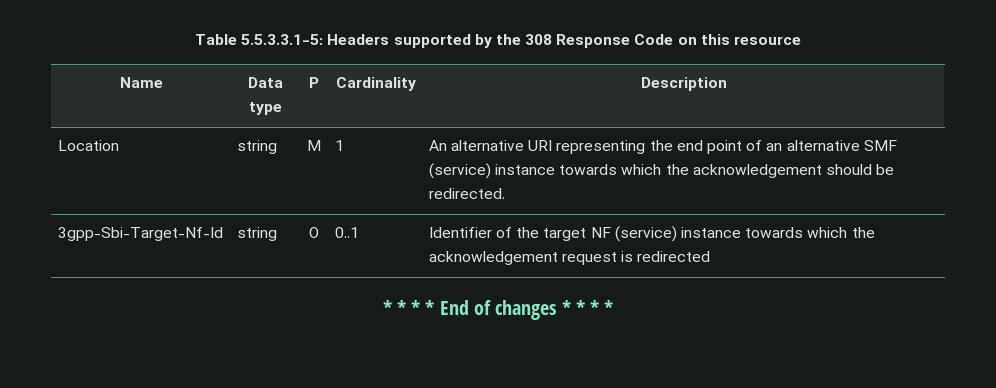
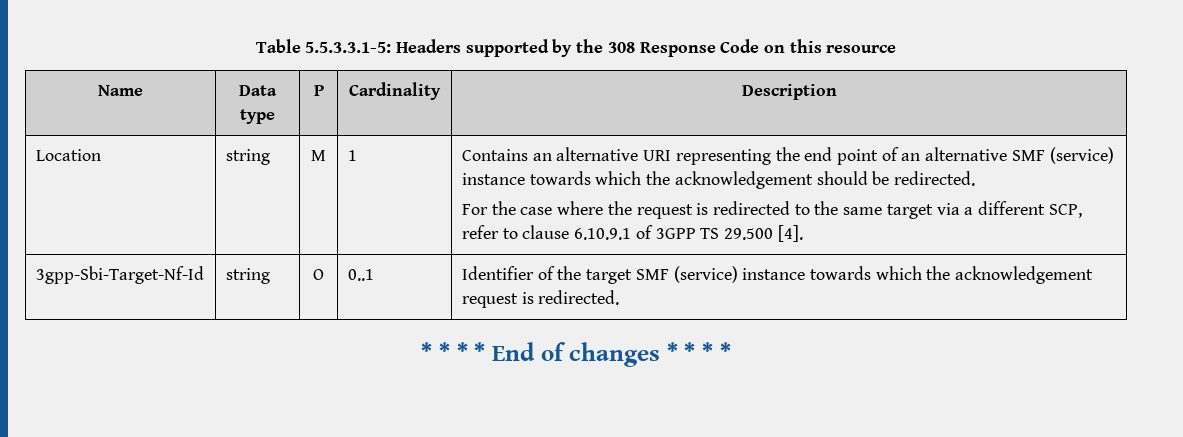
[428,140,447,151] An -> [461,149,552,161] Contains an
(505, 193) none -> [461,201,1082,219] [461,225,803,242] // For the case where the request is redirected to the same target via a different SCP, refer to clause 6.10.9.1 of 3GPP TS 29.500 [4].
[590,227,611,238] NF -> [635,269,669,280] SMF
[637,251,711,262] redirected -> [538,290,620,305] redirected.

